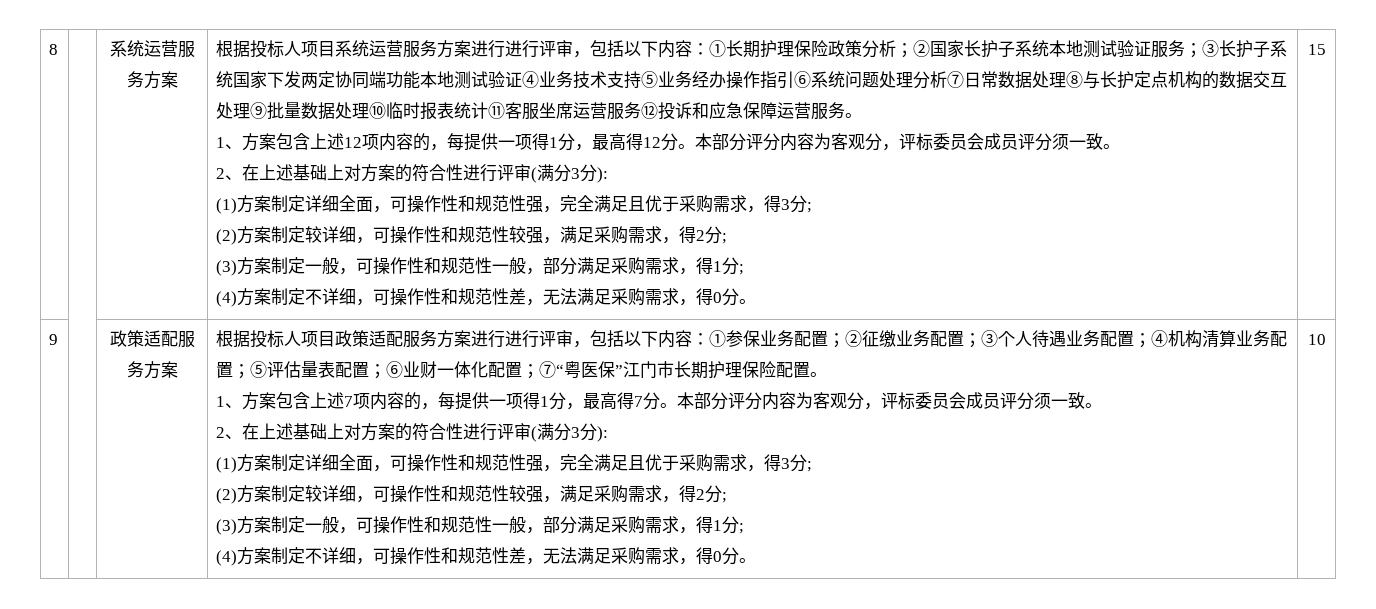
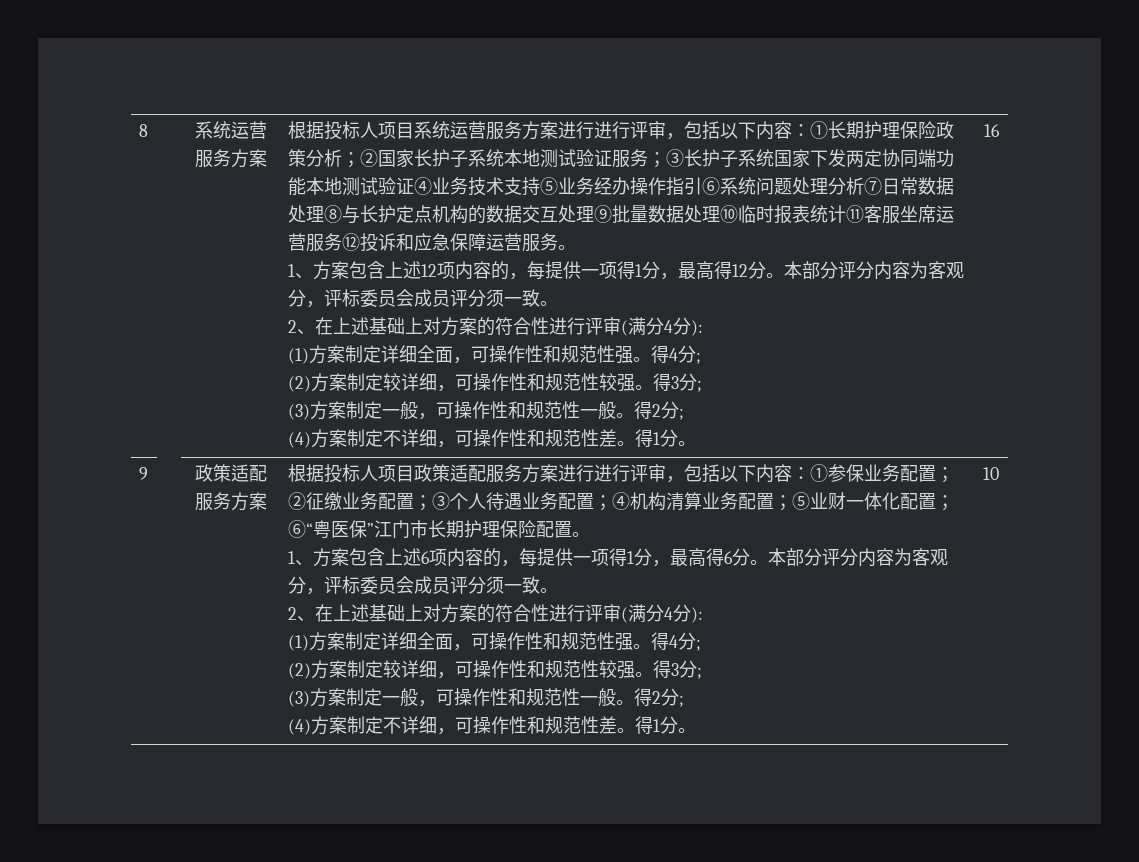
[571,168,581,179] 3 -> [663,320,673,333] 4
[543,195,791,213] ，完全满足且优于采购需求，得3 -> [632,345,678,363] 。得4
[543,226,706,244] ，满足采购需求，得2 -> [634,373,679,391] 。得3
[526,257,723,275] ，部分满足采购需求，得1 -> [615,401,661,419] 。得2
[526,288,757,306] [1307,44,1326,55] ，无法满足采购需求，得0分。 | 15 -> [616,429,696,447] [983,124,1000,137] 。得1分。 | 16
[267,361,404,379] 评估量表配置；⑥ -> (810, 501) none
[539,361,565,378] ⑦“ -> [287,520,313,538] ⑥“
[344,392,644,410] 7项内容的，每提供一项得1分，最高得7 -> [420,548,733,567] 6项内容的，每提供一项得1分，最高得6
[571,427,581,438] 3 -> [663,607,673,620] 4
[543,454,791,472] ，完全满足且优于采购需求，得3 -> [632,632,678,650] 。得4
[543,485,706,503] ，满足采购需求，得2 -> [634,660,679,678] 。得3
[526,516,723,534] ，部分满足采购需求，得1 -> [615,688,661,706] 。得2
[526,547,723,565] ，无法满足采购需求，得0 -> [616,716,660,734] 。得1

